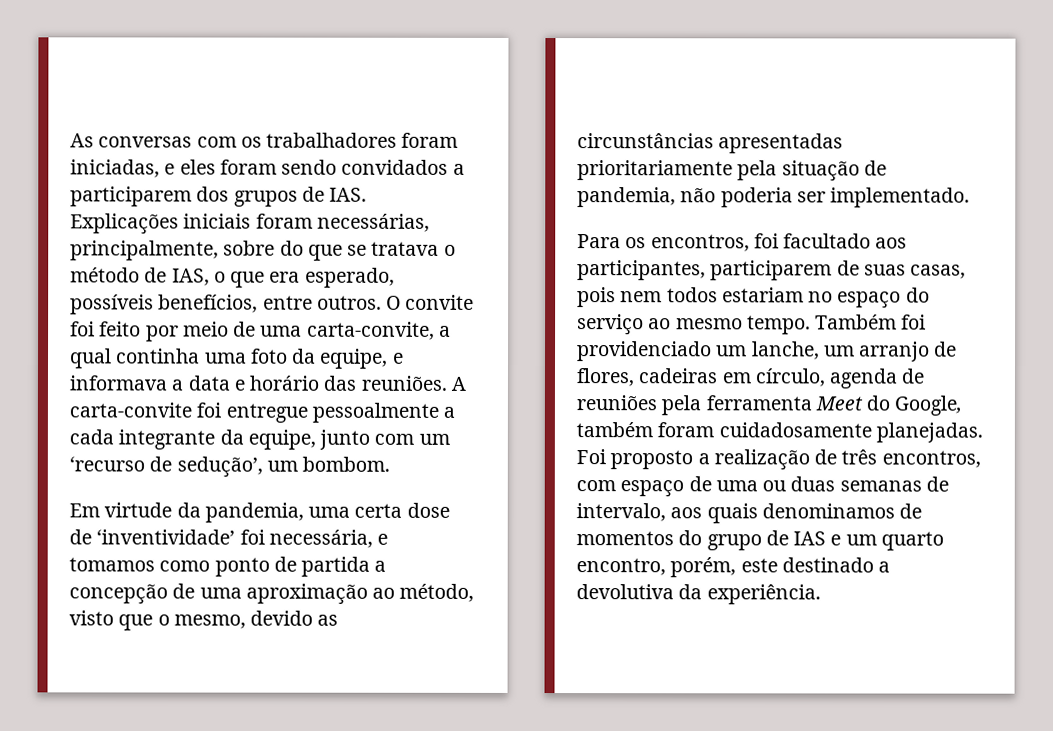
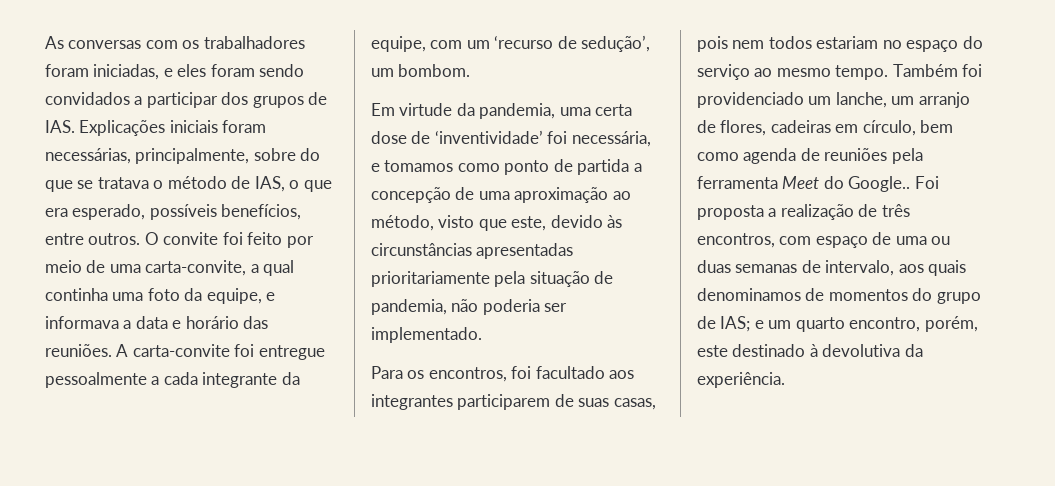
[70,186,192,207] participarem -> [146,92,218,108] participar
[319,429,371,450] junto -> (426, 44) none
[157,610,339,629] o mesmo, devido as -> [511,215,623,231] este, devido às
[577,260,706,281] participantes, -> [371,394,453,410] integrantes
(825, 377) none -> [920,120,954,133] [697,152,739,161] bem como
[894,395,963,416] [576,422,983,443] [576,449,694,470] Google, também foram cuidadosamente planejadas. Foi proposto -> [848,176,939,192] [697,205,764,220] Google.. Foi proposta
[793,531,827,546] IAS -> [720,316,751,332] IAS;
[878,561,891,573] a -> [809,344,818,357] à

